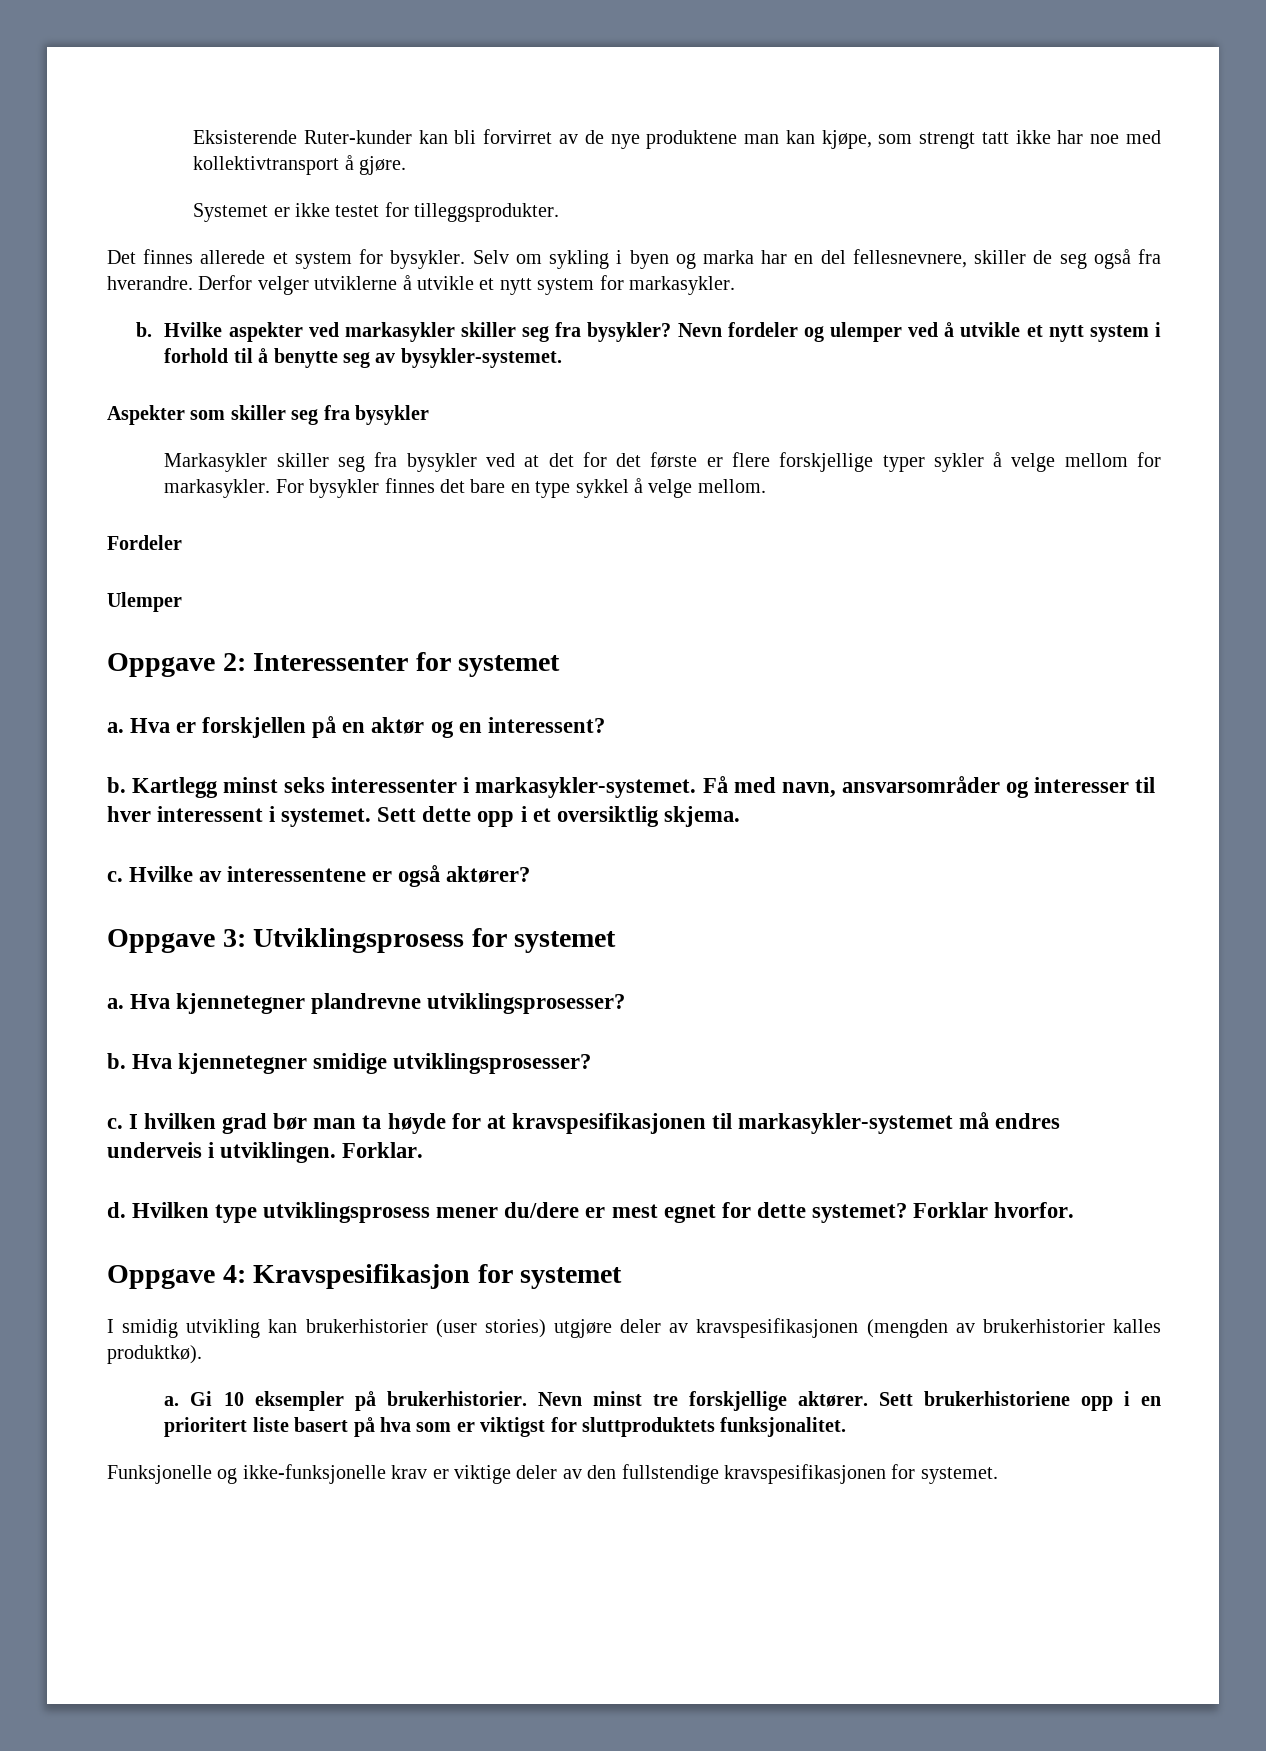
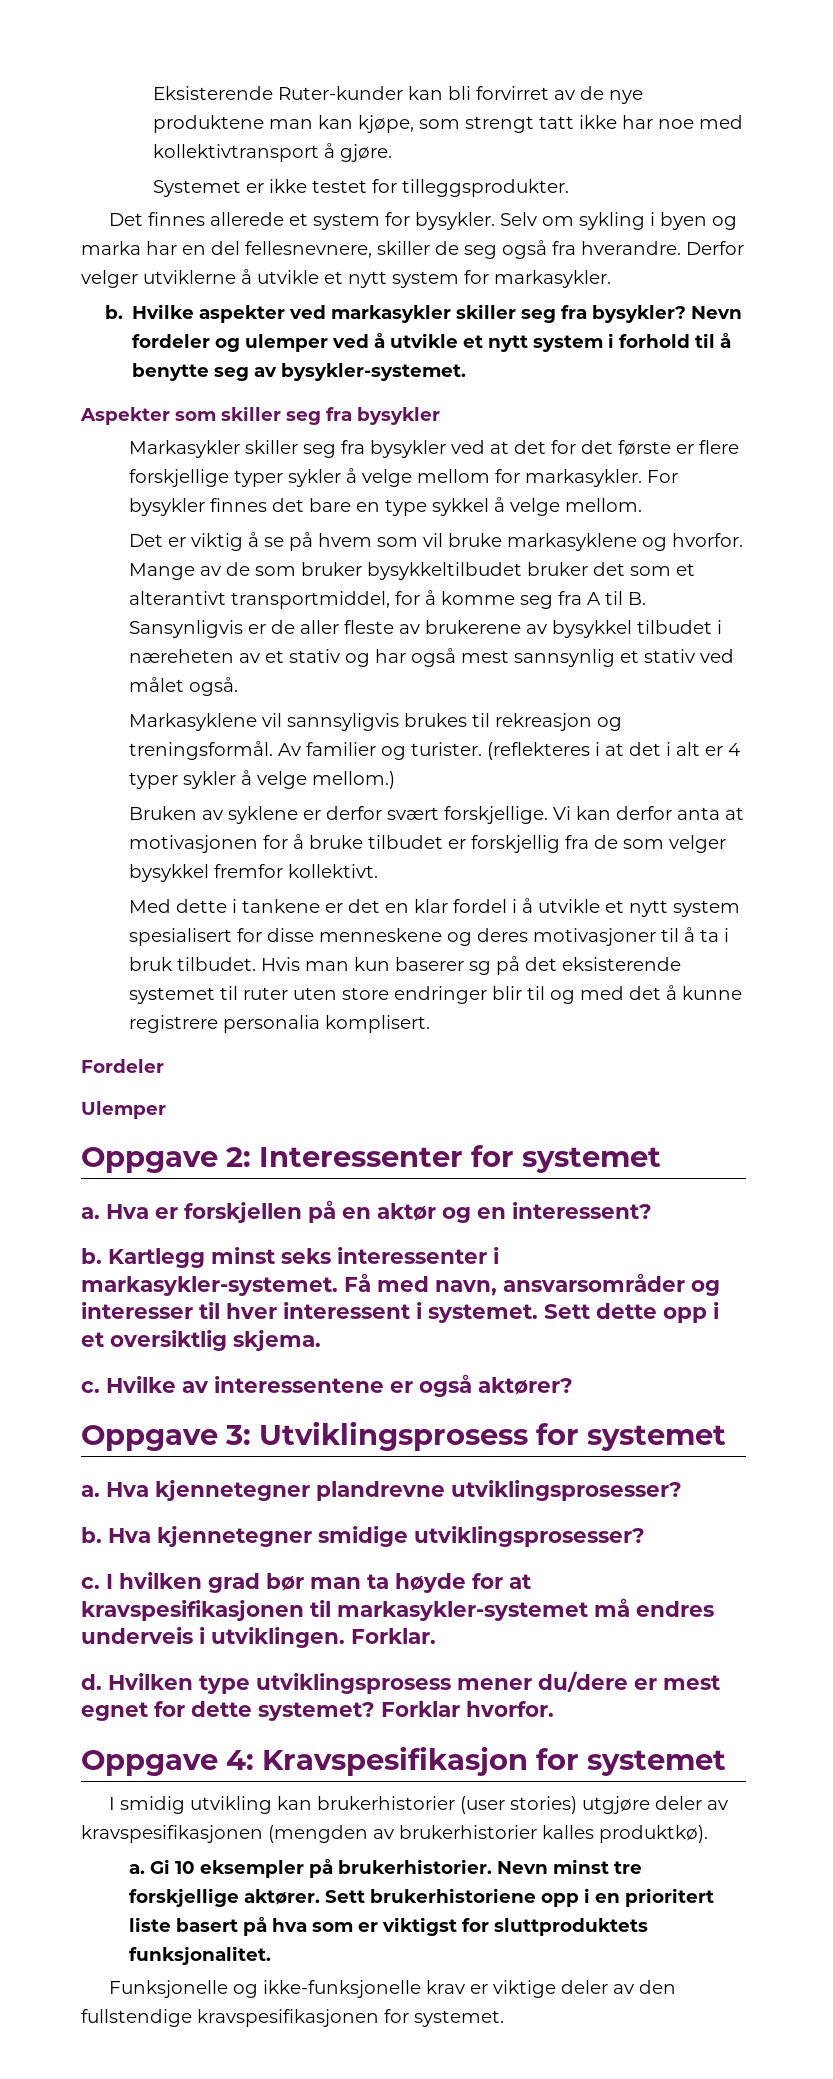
(766, 486) none -> [128,532,743,551] [128,562,695,580] [128,590,646,609] [128,620,722,638] [128,648,734,667] [128,677,238,696] [128,713,622,731] [128,741,740,760] [128,770,395,789] [128,806,744,824] [128,834,726,853] [128,864,378,882] [128,898,740,917] [128,927,729,946] [128,956,681,975] [128,985,742,1004] [128,1015,430,1033] // Det er viktig å se på hvem som vil bruke markasyklene og hvorfor. Mange av de som bruker bysykkeltilbudet bruker det som et alterantivt transportmiddel, for å komme seg fra A til B. Sansynligvis er de aller fleste av brukerene av bysykkel tilbudet i næreheten av et stativ og har også mest sannsynlig et stativ ved målet også. // Markasyklene vil sannsyligvis brukes til rekreasjon og treningsformål. Av familier og turister. (reflekteres i at det i alt er 4 typer sykler å velge mellom.) // Bruken av syklene er derfor svært forskjellige. Vi kan derfor anta at motivasjonen for å bruke tilbudet er forskjellig fra de som velger bysykkel fremfor kollektivt. // Med dette i tankene er det en klar fordel i å utvikle et nytt system spesialisert for disse menneskene og deres motivasjoner til å ta i bruk tilbudet. Hvis man kun baserer sg på det eksisterende systemet til ruter uten store endringer blir til og med det å kunne registrere personalia komplisert.

